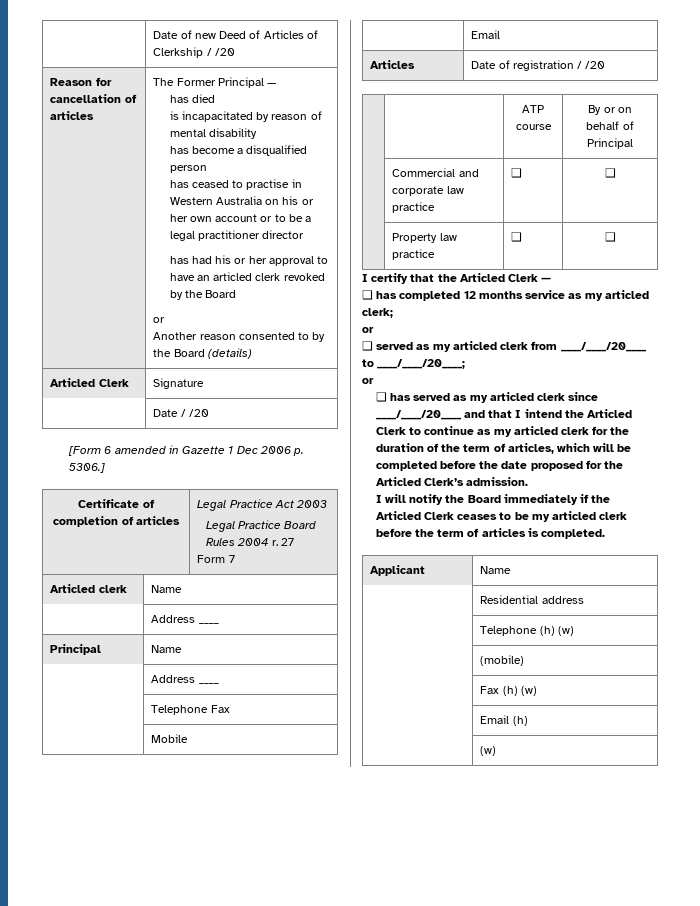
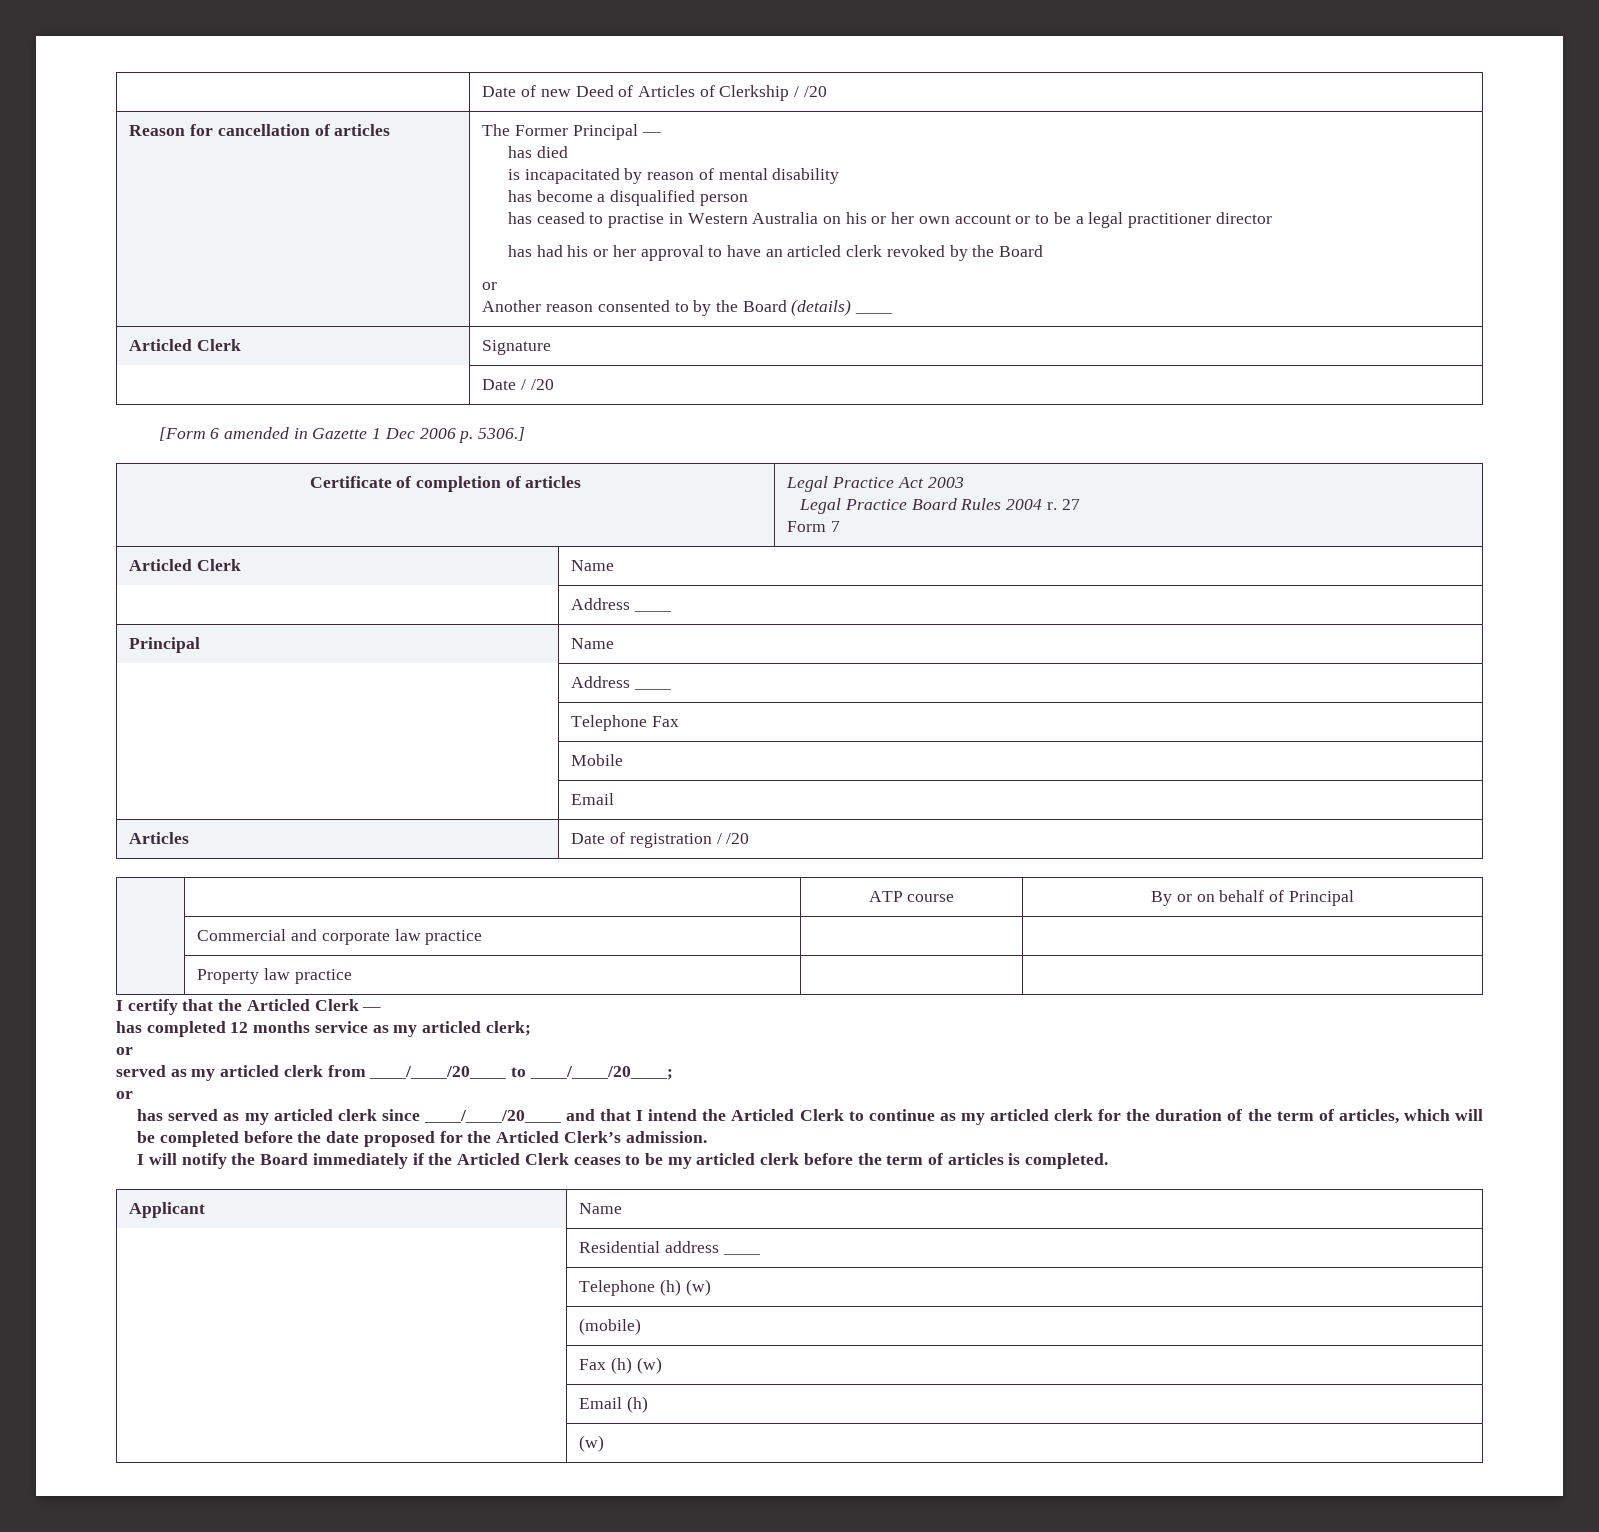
(252, 353) none -> [855,312,893,314] ____
[98,585,127,593] clerk -> [197,559,242,571] Clerk
[511,168,523,178] [604,168,616,178] ❑ | ❑ -> (483, 937) |
[511,232,523,242] [604,232,616,242] ❑ | ❑ -> (352, 976) |
[362,290,373,300] ❑ -> (382, 1009) none
[362,341,373,351] ❑ -> (133, 1051) none
[375,392,387,402] ❑ -> (133, 1095) none
(584, 600) none -> [722,1253,760,1255] ____

